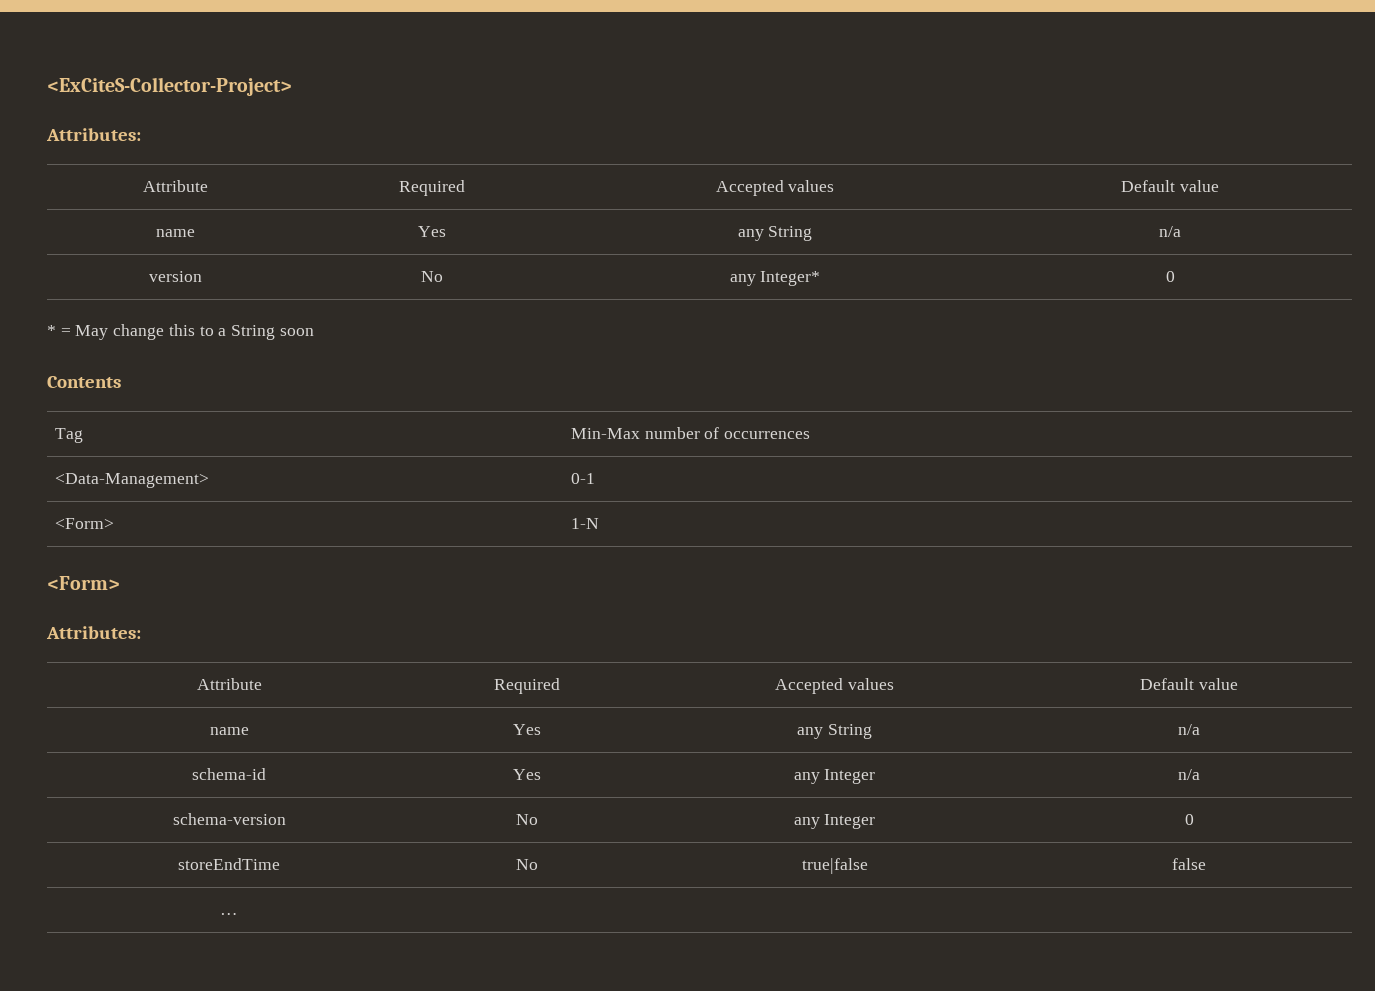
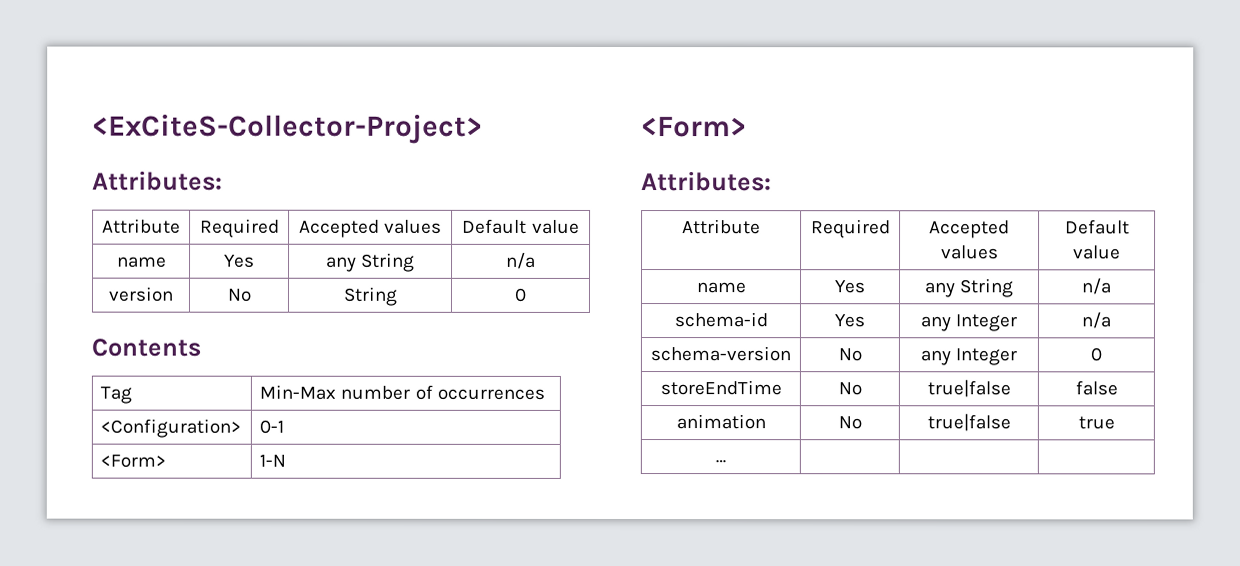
[729,271,821,286] [1165,271,1175,282] [47,324,314,340] any Integer* | 0 // * = May change this to a String soon -> [342,286,397,306] [514,287,526,302] String | 0
[54,473,209,488] <Data-Management> -> [100,418,242,438] <Configuration>
(1206, 864) none -> [675,414,766,430] [837,416,862,430] [926,413,1011,432] [1077,416,1115,430] // animation | No | true|false | true

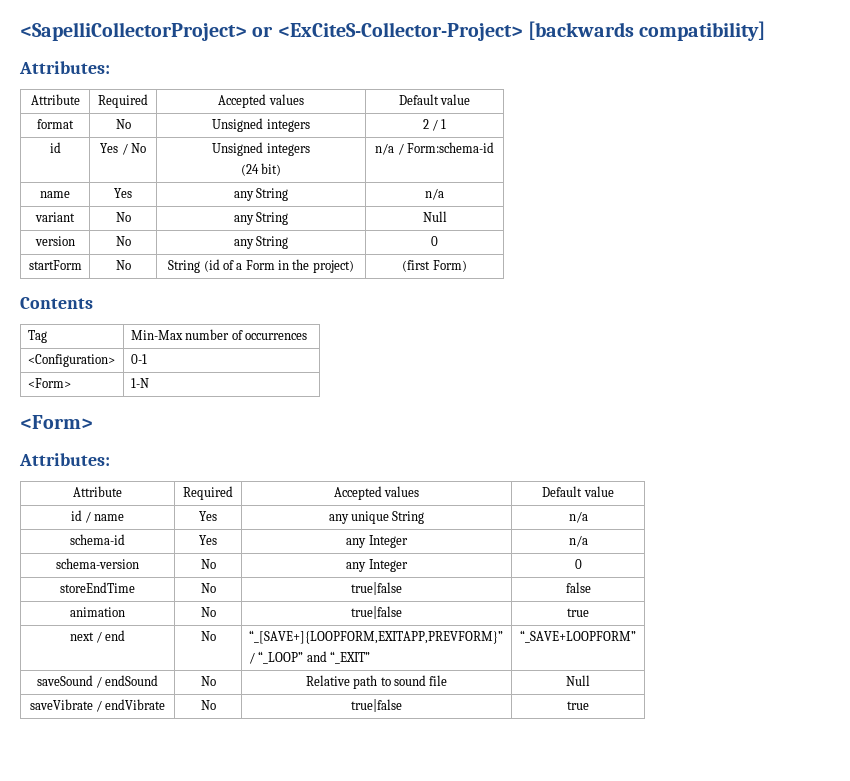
(92, 129) none -> [20,22,274,41] <SapelliCollectorProject> or
[92,170,223,191] [102,218,181,234] [199,218,280,238] [298,219,443,238] [462,218,580,234] [116,256,167,268] [224,254,255,268] [325,252,416,272] [506,252,536,269] // Attributes: // Attribute | Required | Accepted values | Default value // name | Yes | any String | n/a -> [527,21,766,41] [19,61,110,74] [30,94,80,105] [98,94,148,108] [218,94,304,108] [398,94,471,105] [37,119,74,129] [115,119,131,129] [212,118,310,132] [422,119,447,131] [49,142,61,153] [100,143,146,155] [212,142,310,156] [240,163,282,176] [375,142,494,155] [40,191,70,198] [114,188,132,198] [233,188,289,201] [425,188,444,200] [35,212,75,222] [115,212,131,222] [233,212,289,225] [422,211,447,222] [backwards compatibility] // Attributes: // Attribute | Required | Accepted values | Default value // format | No | Unsigned integers | 2 / 1 // id | Yes / No | Unsigned integers // (24 bit) | n/a / Form:schema-id // name | Yes | any String | n/a // variant | No | any String | Null
(251, 295) none -> [233,239,254,249] any
(526, 294) none -> [28,260,82,270] [115,260,131,270] [168,259,354,273] [402,260,467,272] // startForm | No | String (id of a Form in the project) | (first Form)
[695,282,747,294] [834,280,866,294] [923,282,956,298] name | Yes | any -> [70,510,125,523] [199,511,217,521] [328,511,389,524] id / name | Yes | any unique
[715,460,726,464] … | | | -> [69,630,126,643] [200,631,216,641] [248,630,503,644] [248,651,370,664] [520,630,636,643] [36,675,159,688] [200,676,216,686] [305,675,448,689] [566,675,590,686] [29,699,166,712] [200,700,216,710] [351,699,402,712] [567,701,589,710] next / end | No | “_[SAVE+]{LOOPFORM,EXITAPP,PREVFORM}” // / “_LOOP” and “_EXIT” | “_SAVE+LOOPFORM” // saveSound / endSound | No | Relative path to sound file | Null // saveVibrate / endVibrate | No | true|false | true

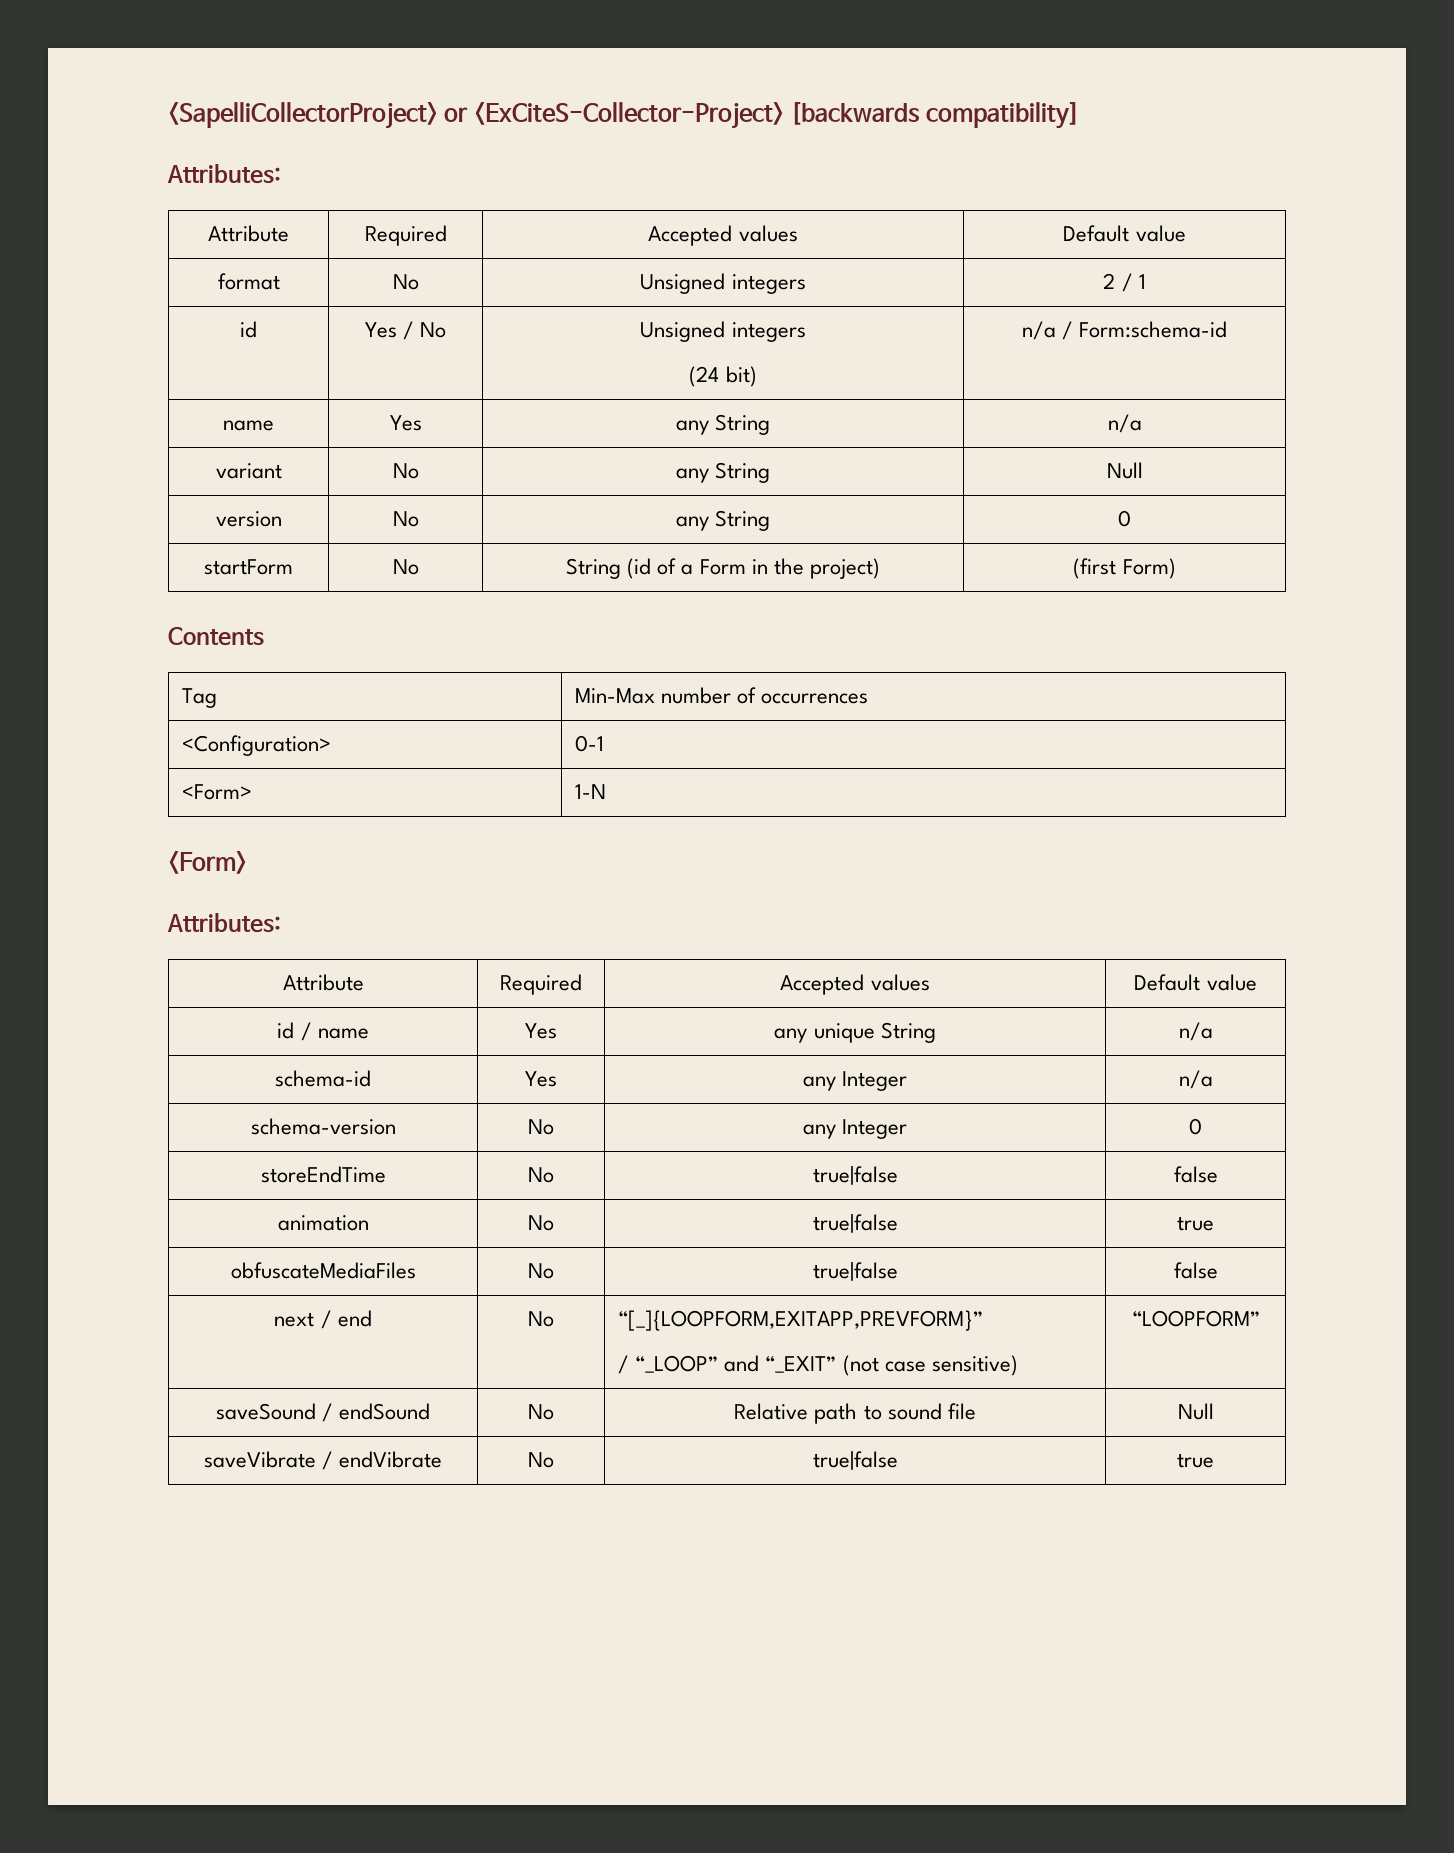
(589, 612) none -> [230,1262,416,1279] [528,1263,554,1279] [812,1262,898,1281] [1173,1262,1218,1279] // obfuscateMediaFiles | No | true|false | false
[248,630,503,644] “_[SAVE+]{LOOPFORM,EXITAPP,PREVFORM}” -> [618,1310,984,1331] “[_]{LOOPFORM,EXITAPP,PREVFORM}”
[520,630,636,643] | “_SAVE+LOOPFORM” -> [842,1355,1018,1376] [1131,1310,1260,1327] (not case sensitive) | “LOOPFORM”

